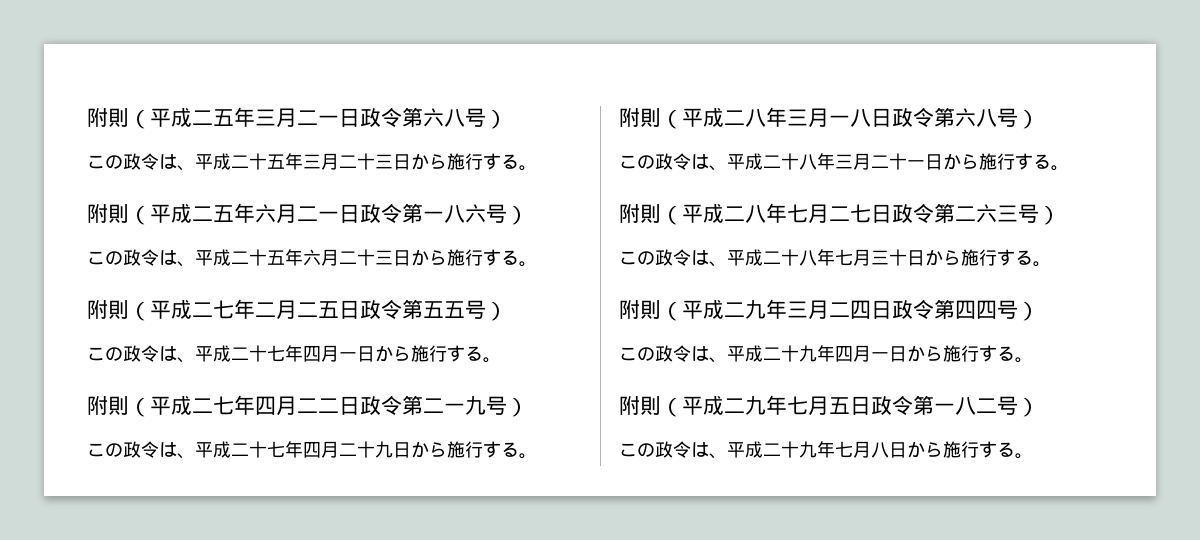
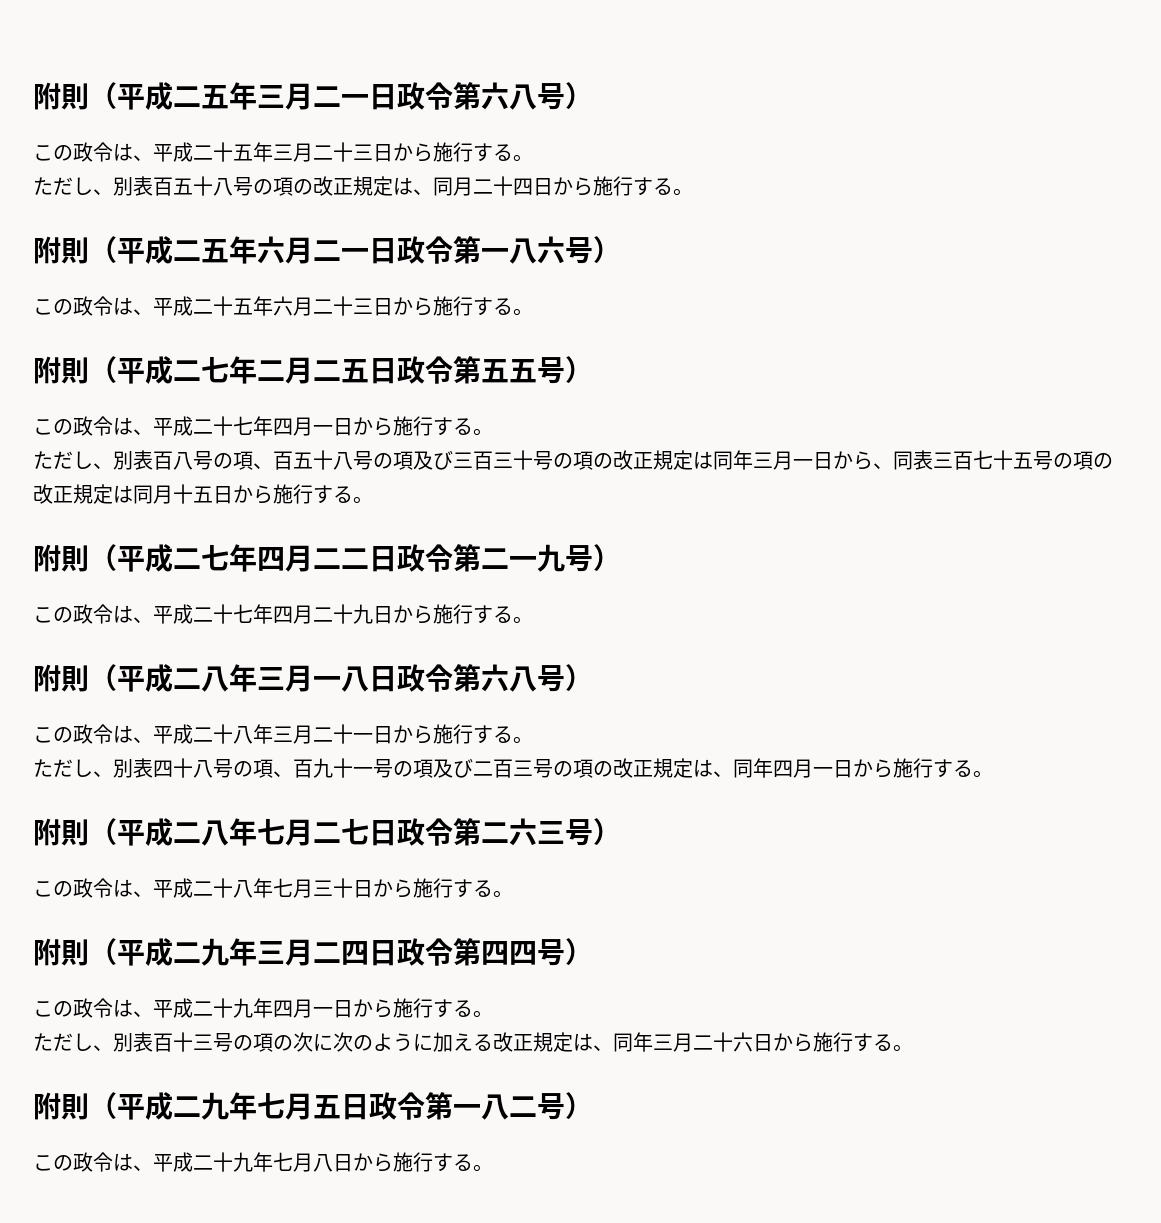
(537, 168) none -> [33,176,693,196] // ただし、別表百五十八号の項の改正規定は、同月二十四日から施行する。
(501, 360) none -> [33,450,1113,470] [33,484,373,504] // ただし、別表百八号の項、百五十八号の項及び三百三十号の項の改正規定は同年三月一日から、同表三百七十五号の項の改正規定は同月十五日から施行する。
(1069, 168) none -> [33,758,993,778] // ただし、別表四十八号の項、百九十一号の項及び二百三号の項の改正規定は、同年四月一日から施行する。
(1033, 360) none -> [33,1032,913,1052] // ただし、別表百十三号の項の次に次のように加える改正規定は、同年三月二十六日から施行する。

